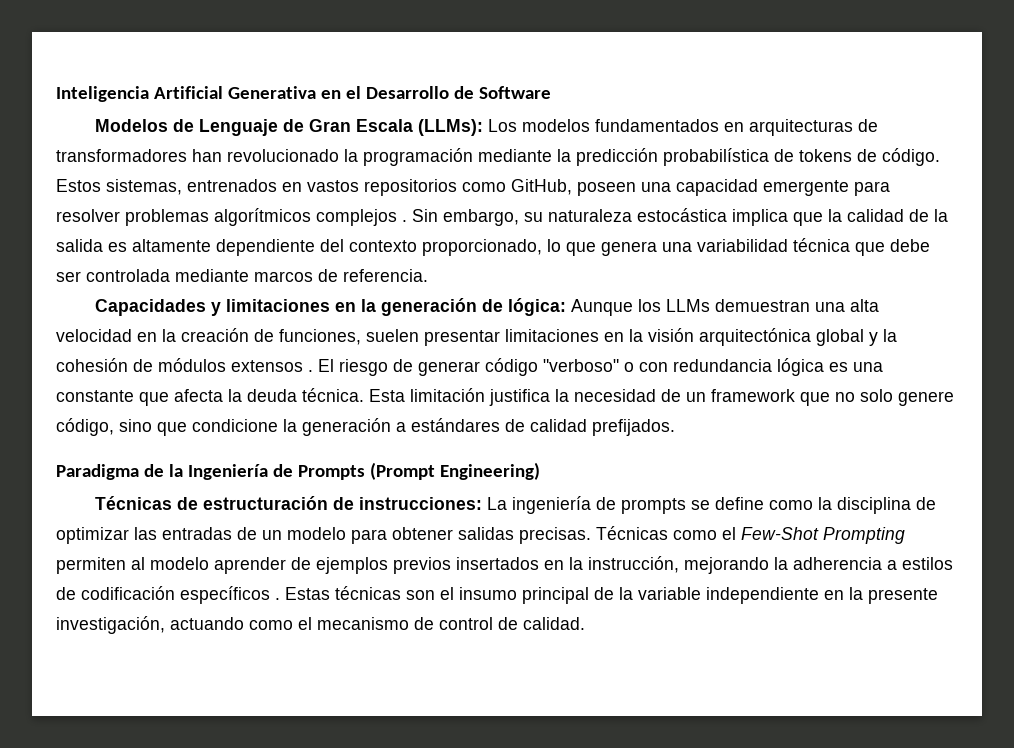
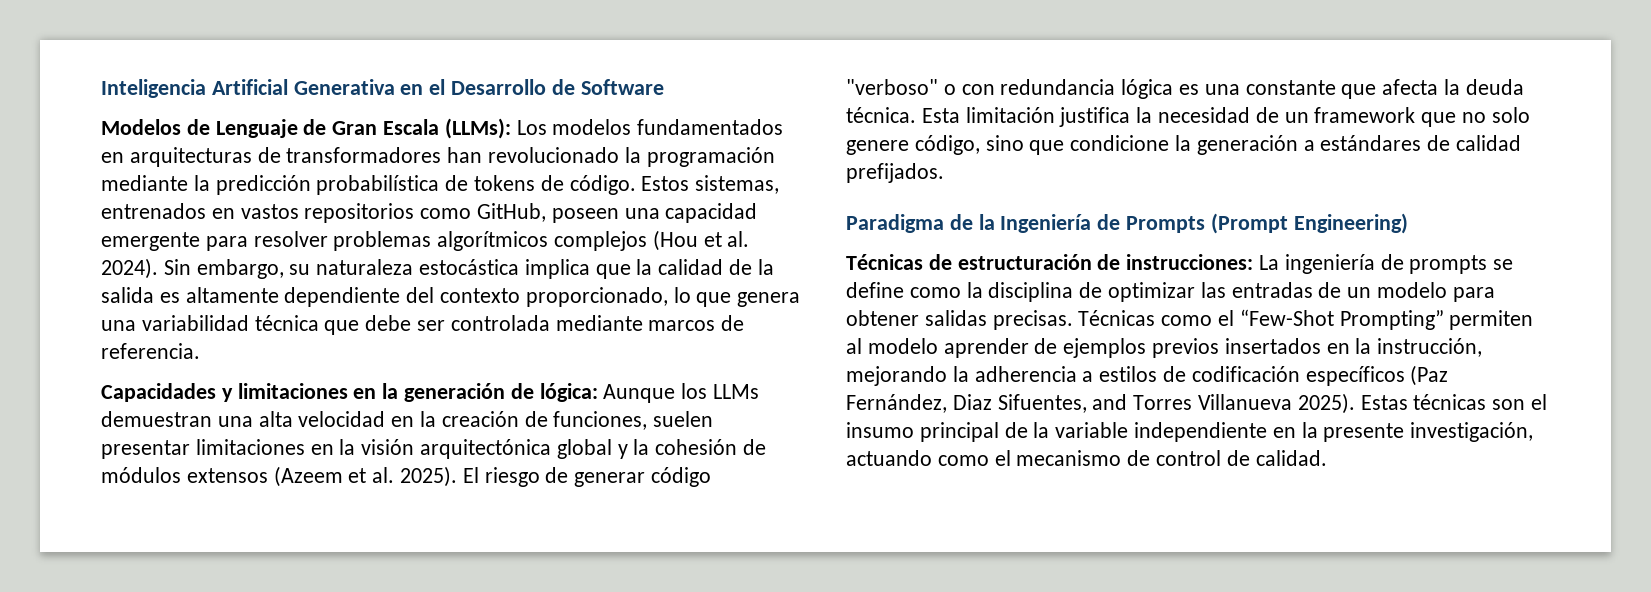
[402,220,407,222] . -> [652,230,750,251] [101,258,158,279] (Hou et al. 2024).
[308,370,313,372] . -> [273,466,458,487] (Azeem et al. 2025).
[741,527,905,544] Few-Shot Prompting -> [1239,309,1444,330] “Few-Shot Prompting”
[275,598,280,600] . -> [1410,365,1449,386] [846,393,1355,414] (Paz Fernández, Diaz Sifuentes, and Torres Villanueva 2025).

